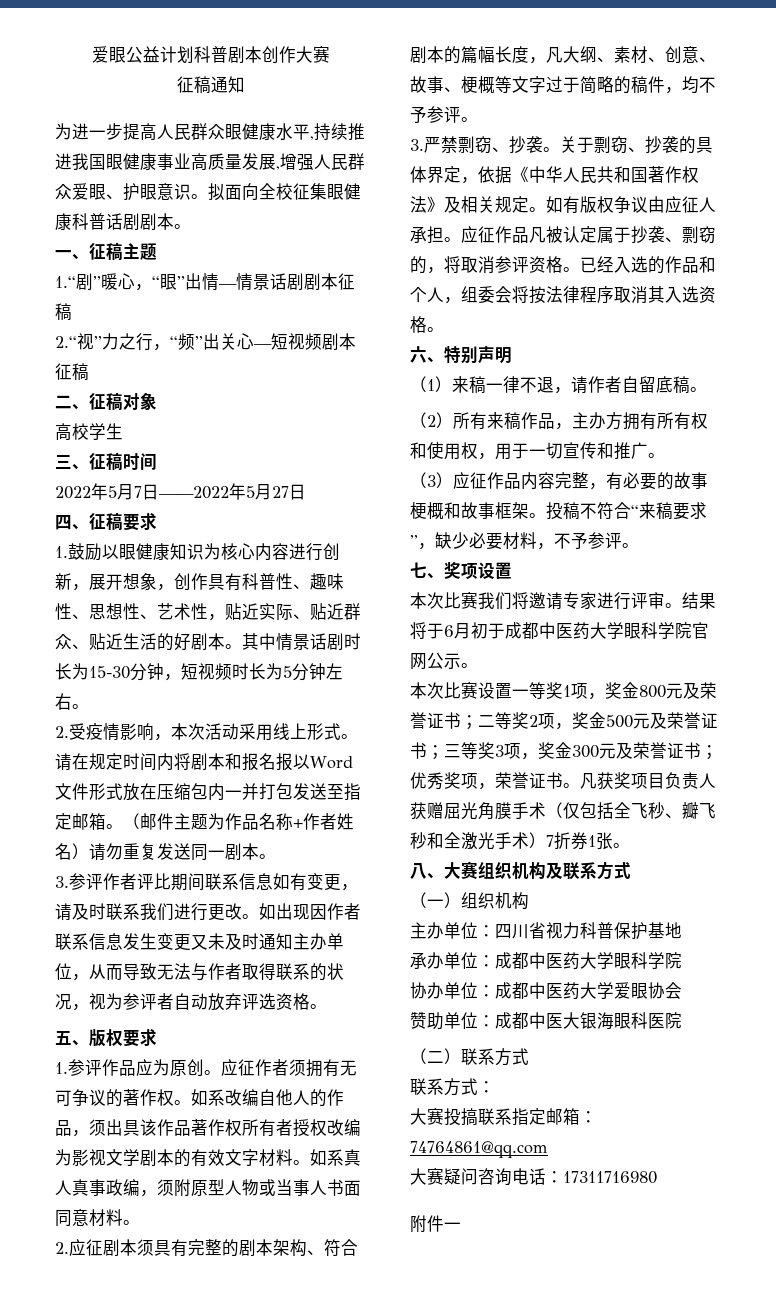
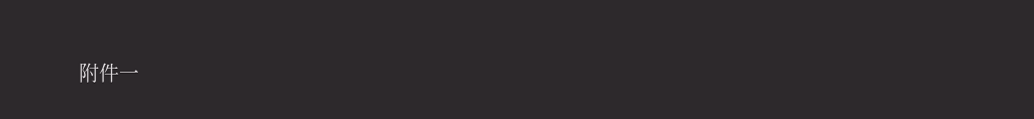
[91,45,330,64] [176,76,245,93] [55,123,365,141] [55,153,365,171] [55,183,361,201] [55,213,191,231] [55,242,157,260] [55,273,355,291] [55,303,72,320] [55,333,356,351] [55,363,89,380] [55,392,157,410] [55,423,123,441] [55,452,157,470] [55,483,306,500] [55,512,157,531] [55,543,340,561] [55,573,344,591] [55,603,361,621] [55,633,361,651] [55,663,343,681] [55,693,89,710] [55,723,358,741] [55,753,353,771] [55,783,361,801] [55,813,354,830] [55,843,276,861] [55,873,358,891] [55,903,361,921] [55,933,344,951] [55,963,344,981] [55,993,327,1011] [55,1028,157,1047] [55,1059,357,1077] [55,1089,344,1107] [55,1119,361,1137] [55,1149,361,1167] [55,1179,361,1197] [55,1209,140,1227] [55,1239,358,1257] [410,46,716,64] [410,76,716,94] [410,106,478,123] [410,136,713,154] [410,166,699,184] [410,196,716,214] [410,226,716,244] [410,256,716,274] [410,286,716,304] [410,316,444,333] [410,346,512,364] [410,376,707,394] [410,412,708,430] [410,442,665,460] [410,472,708,490] [410,502,707,520] [410,532,639,550] [410,561,512,580] [410,591,716,610] [410,622,709,640] [410,652,478,670] [410,681,717,700] [410,712,718,730] [410,742,718,760] [410,772,716,790] [410,802,716,820] [410,832,630,850] [410,861,631,880] [410,892,529,910] [410,922,682,940] [410,952,682,970] [410,982,682,1000] [410,1012,682,1030] [410,1048,529,1066] [410,1078,495,1096] [410,1107,597,1126] [410,1141,548,1158] [410,1167,657,1186] 爱眼公益计划科普剧本创作大赛 // 征稿通知 // 为进一步提高人民群众眼健康水平,持续推进我国眼健康事业高质量发展,增强人民群众爱眼、护眼意识。拟面向全校征集眼健康科普话剧剧本。 // 一、征稿主题 // 1.“剧”暖心，“眼”出情—情景话剧剧本征稿 // 2.“视”力之行，“频”出关心—短视频剧本征稿 // 二、征稿对象 // 高校学生 // 三、征稿时间 // 2022年5月7日——2022年5月27日 // 四、征稿要求 // 1.鼓励以眼健康知识为核心内容进行创新，展开想象，创作具有科普性、趣味性、思想性、艺术性，贴近实际、贴近群众、贴近生活的好剧本。其中情景话剧时长为15-30分钟，短视频时长为5分钟左右。 // 2.受疫情影响，本次活动采用线上形式。请在规定时间内将剧本和报名报以Word文件形式放在压缩包内一并打包发送至指定邮箱。（邮件主题为作品名称+作者姓名）请勿重复发送同一剧本。 // 3.参评作者评比期间联系信息如有变更，请及时联系我们进行更改。如出现因作者联系信息发生变更又未及时通知主办单位，从而导致无法与作者取得联系的状况，视为参评者自动放弃评选资格。 // 五、版权要求 // 1.参评作品应为原创。应征作者须拥有无可争议的著作权。如系改编自他人的作品，须出具该作品著作权所有者授权改编为影视文学剧本的有效文字材料。如系真人真事政编，须附原型人物或当事人书面同意材料。 // 2.应征剧本须具有完整的剧本架构、符合剧本的篇幅长度，凡大纲、素材、创意、故事、梗概等文字过于简略的稿件，均不予参评。 // 3.严禁剽窃、抄袭。关于剽窃、抄袭的具体界定，依据《中华人民共和国著作权法》及相关规定。如有版权争议由应征人承担。应征作品凡被认定属于抄袭、剽窃的，将取消参评资格。已经入选的作品和个人，组委会将按法律程序取消其入选资格。 // 六、特别声明 // （1）来稿一律不退，请作者自留底稿。 // （2）所有来稿作品，主办方拥有所有权和使用权，用于一切宣传和推广。 // （3）应征作品内容完整，有必要的故事梗概和故事框架。投稿不符合“来稿要求”，缺少必要材料，不予参评。 // 七、奖项设置 // 本次比赛我们将邀请专家进行评审。结果将于6月初于成都中医药大学眼科学院官网公示。 // 本次比赛设置一等奖1项，奖金800元及荣誉证书；二等奖2项，奖金500元及荣誉证书；三等奖3项，奖金300元及荣誉证书；优秀奖项，荣誉证书。凡获奖项目负责人获赠屈光角膜手术（仅包括全飞秒、瓣飞秒和全激光手术）7折券1张。 // 八、大赛组织机构及联系方式 // （一）组织机构 // 主办单位：四川省视力科普保护基地 // 承办单位：成都中医药大学眼科学院 // 协办单位：成都中医药大学爱眼协会 // 赞助单位：成都中医大银海眼科医院 // （二）联系方式 // 联系方式： // 大赛投搞联系指定邮箱：74764861@qq.com // 大赛疑问咨询电话：17311716980 // -> (78, 72) none

